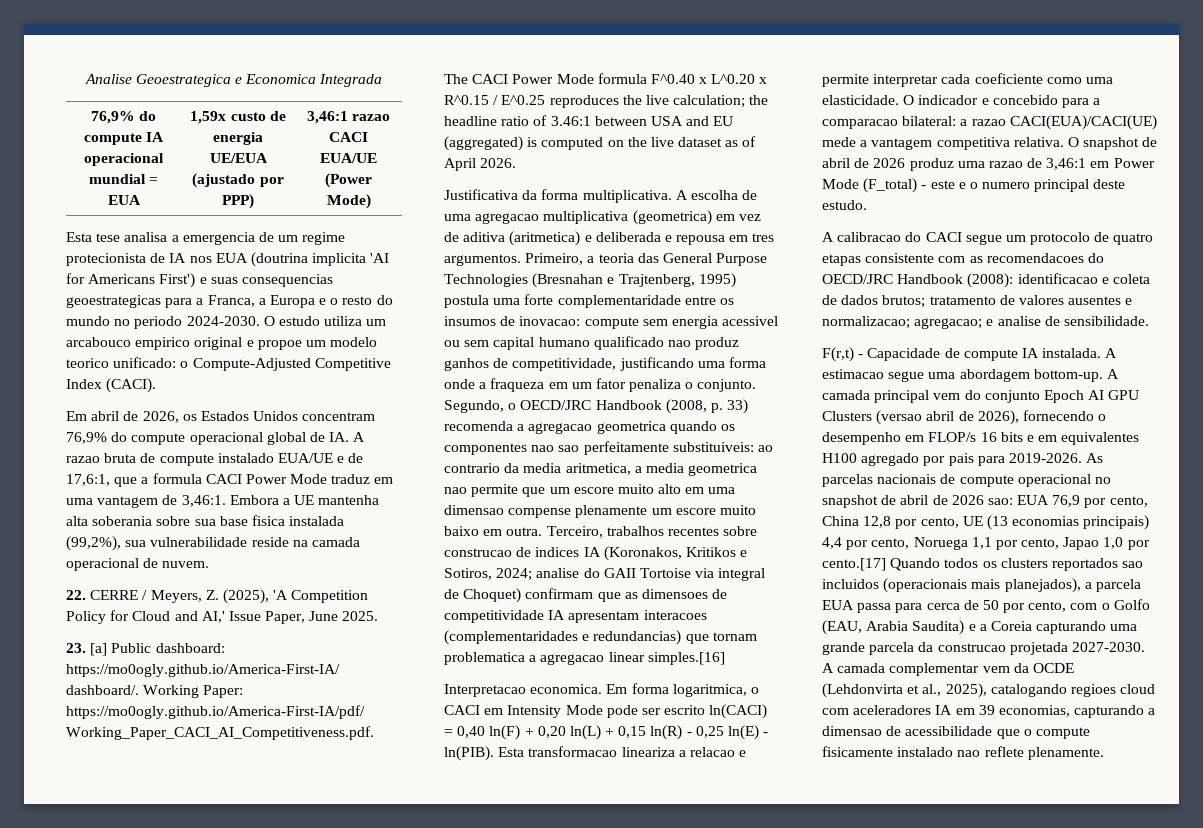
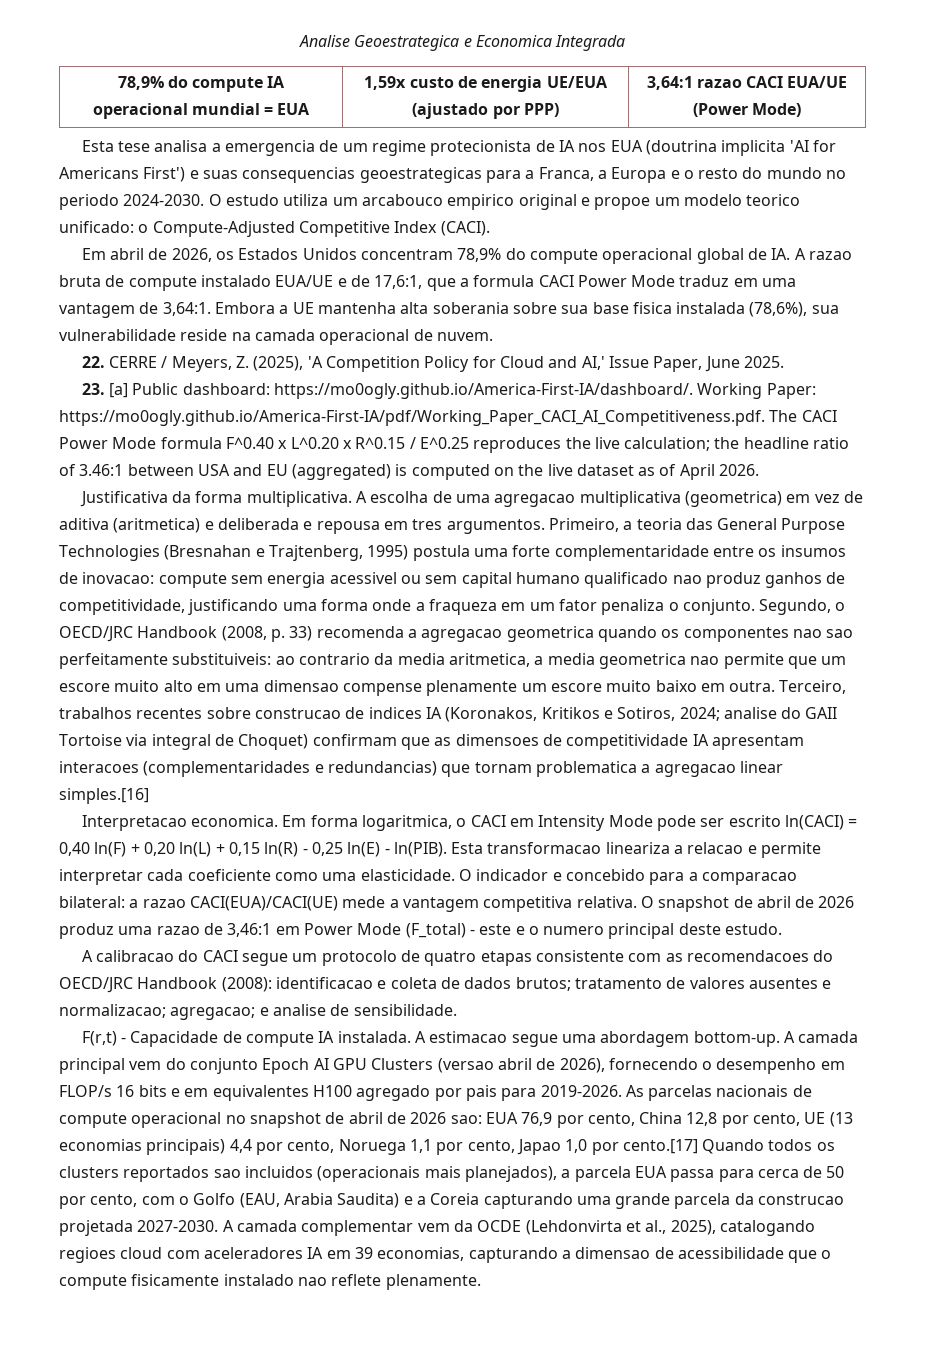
[90,111,135,124] 76,9% -> [117,76,164,90] 78,9%
[306,111,348,124] 3,46:1 -> [646,76,693,90] 3,64:1
[66,432,107,444] 76,9% -> [457,248,502,262] 78,9%
[181,495,226,507] 3,46:1. -> [162,302,211,316] 3,64:1.
[66,536,121,551] (99,2%), -> [749,302,808,317] (78,6%),

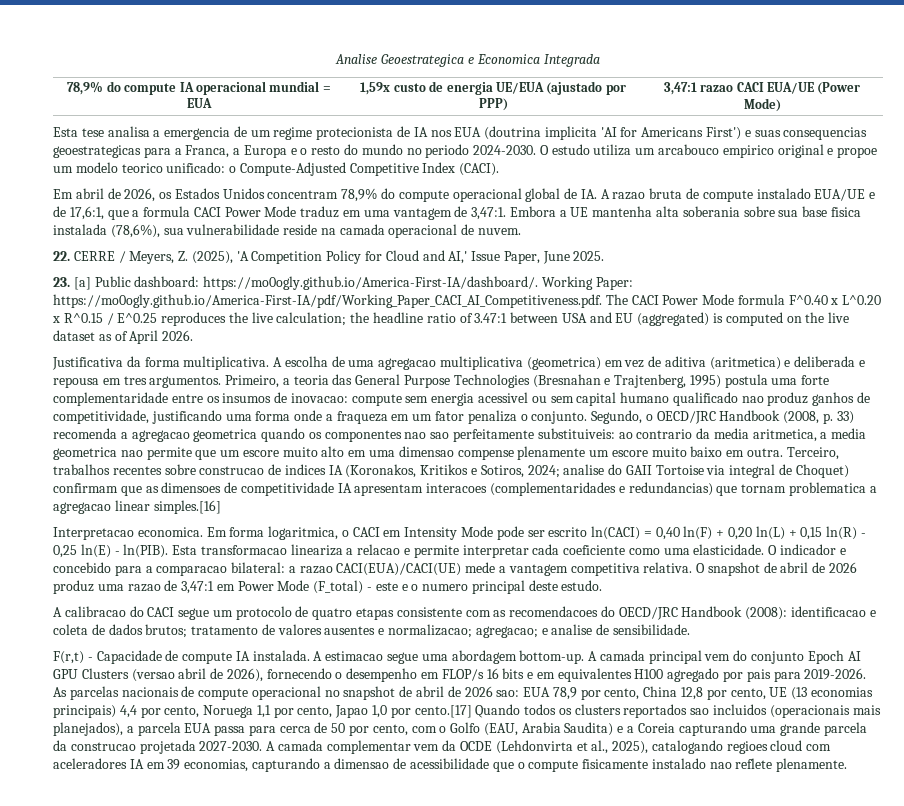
[646,76,693,90] 3,64:1 -> [663,82,697,95] 3,47:1
[162,302,211,316] 3,64:1. -> [471,207,507,220] 3,47:1.
[79,464,124,476] 3.46:1 -> [474,313,508,323] 3.47:1
[227,923,272,937] 3,46:1 -> [181,581,215,594] 3,47:1
[521,1112,553,1126] 76,9 -> [552,687,577,700] 78,9

